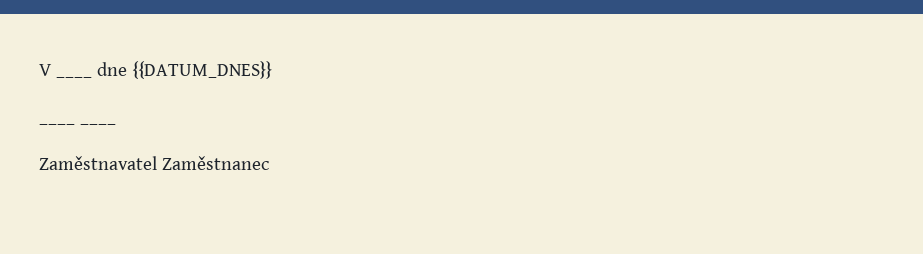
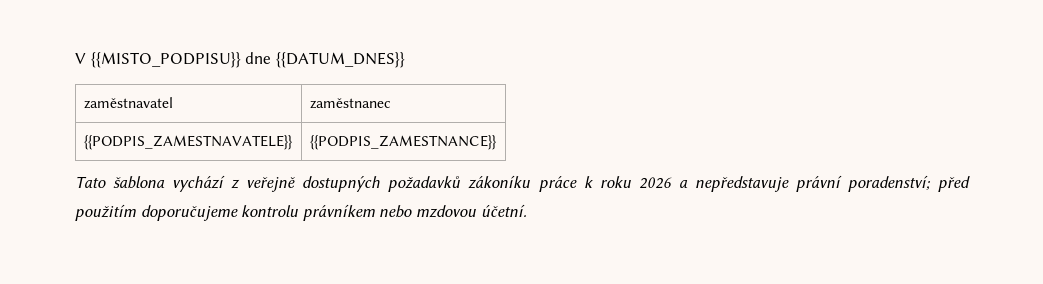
[55,76,92,78] ____ -> [90,52,241,68] {{MISTO_PODPISU}}
[39,123,116,125] [39,156,269,170] // ____ ____ // Zaměstnavatel Zaměstnanec -> [83,97,173,109] [309,98,391,109] [83,135,293,150] [309,135,497,150] [75,175,970,192] [75,204,527,221] // zaměstnavatel | zaměstnanec // {{PODPIS_ZAMESTNAVATELE}} | {{PODPIS_ZAMESTNANCE}} // Tato šablona vychází z veřejně dostupných požadavků zákoníku práce k roku 2026 a nepředstavuje právní poradenství; před použitím doporučujeme kontrolu právníkem nebo mzdovou účetní.

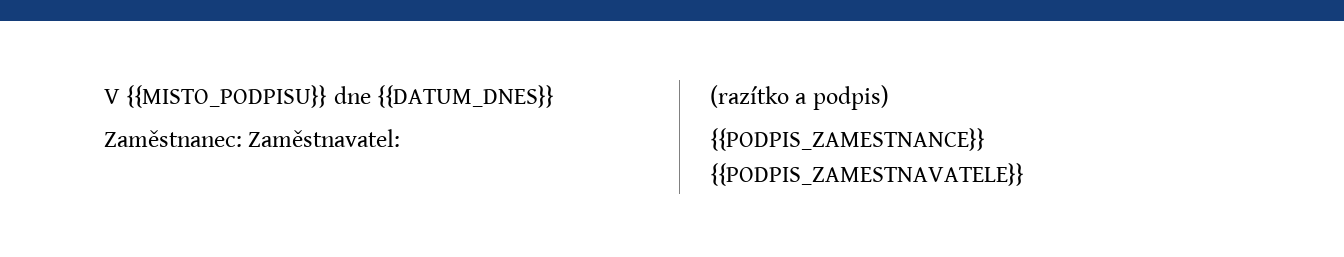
[83,97,173,109] [309,98,391,109] [83,135,293,150] [309,135,497,150] [75,175,970,192] [75,204,527,221] // zaměstnavatel | zaměstnanec // {{PODPIS_ZAMESTNAVATELE}} | {{PODPIS_ZAMESTNANCE}} // Tato šablona vychází z veřejně dostupných požadavků zákoníku práce k roku 2026 a nepředstavuje právní poradenství; před použitím doporučujeme kontrolu právníkem nebo mzdovou účetní. -> [104,129,401,147] [710,85,889,110] [710,128,985,151] [710,163,1024,186] // Zaměstnanec: Zaměstnavatel: // (razítko a podpis) // {{PODPIS_ZAMESTNANCE}} {{PODPIS_ZAMESTNAVATELE}}

